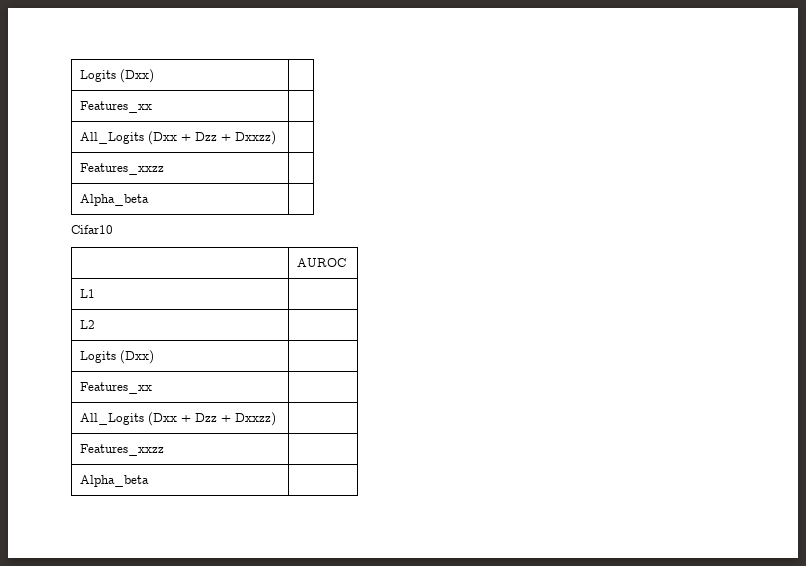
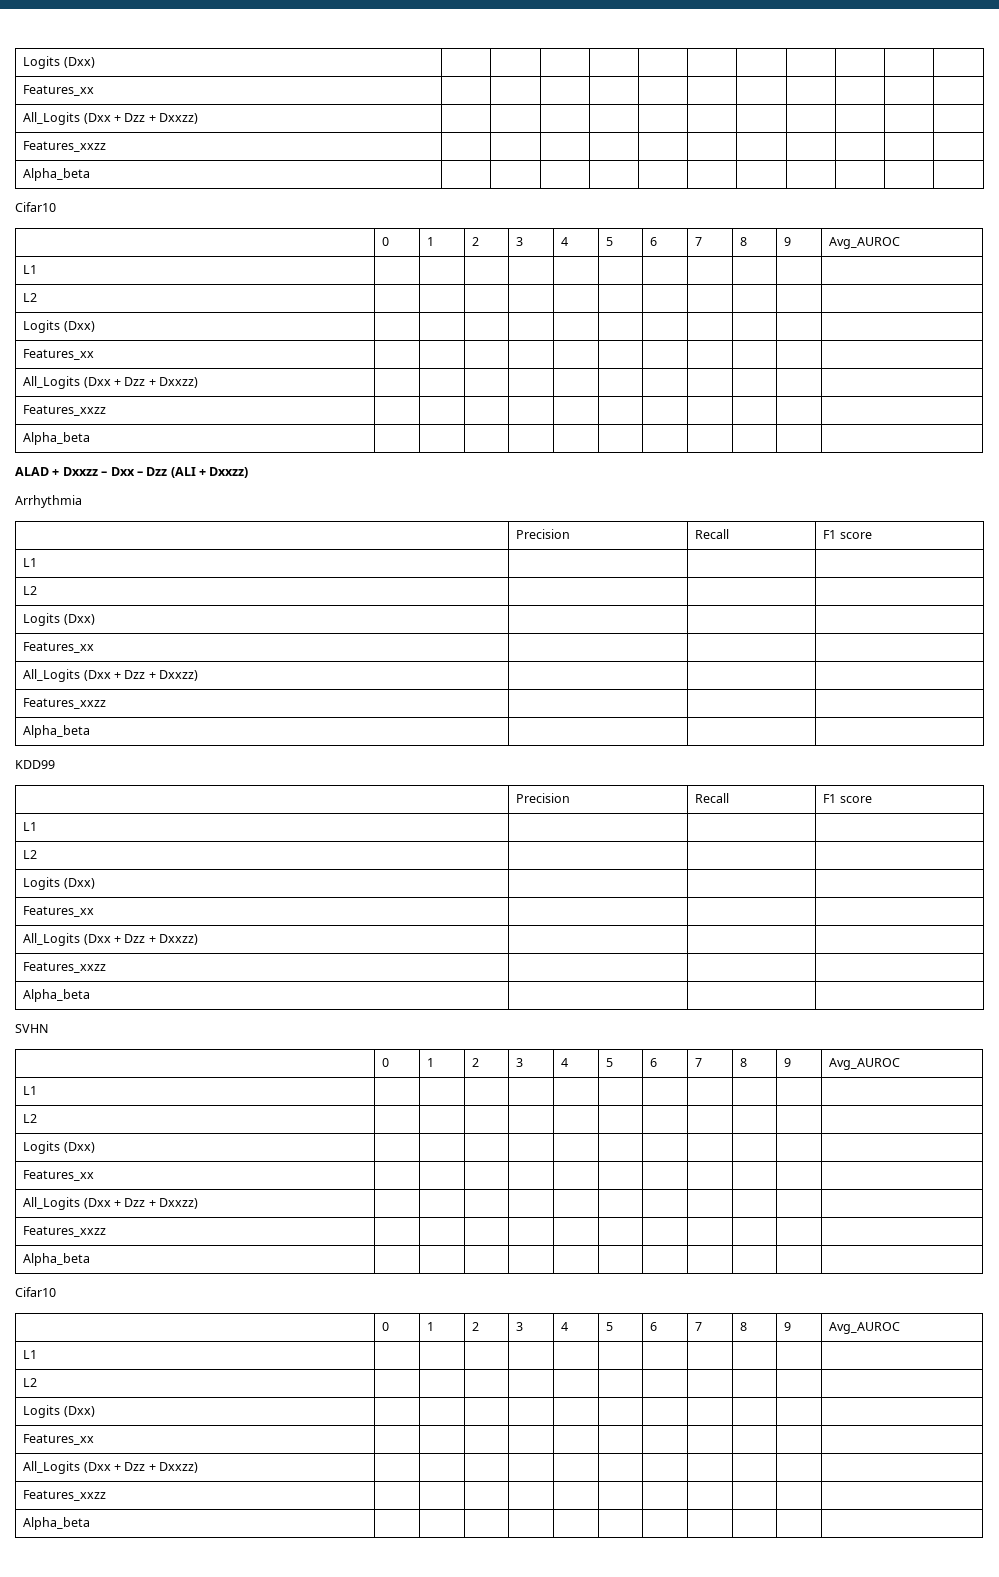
[80,69,155,83] [80,101,153,113] [80,131,277,145] [80,163,165,175] [80,194,150,206] [71,225,113,234] [297,258,347,267] [80,289,96,298] [80,320,96,329] [80,350,155,364] [80,382,153,394] [80,412,277,426] [80,444,165,456] [80,475,150,487] Logits (Dxx) | // Features_xx | // All_Logits (Dxx + Dzz + Dxxzz) | // Features_xxzz | // Alpha_beta | // Cifar10 // | AUROC // L1 | // L2 | // Logits (Dxx) | // Features_xx | // All_Logits (Dxx + Dzz + Dxxzz) | // Features_xxzz | // Alpha_beta | -> [23,56,95,69] [23,85,95,96] [23,112,199,125] [23,141,107,152] [23,168,91,181] [15,202,56,212] [382,237,390,246] [427,237,435,246] [472,237,480,246] [516,237,524,246] [561,237,569,246] [606,237,614,246] [650,237,658,246] [695,237,703,246] [740,237,748,246] [784,237,792,246] [829,237,901,249] [23,265,38,274] [23,293,38,302] [23,320,95,333] [23,349,95,360] [23,376,199,389] [23,405,107,416] [23,432,91,445] [15,467,249,478] [15,495,82,508] [516,529,571,539] [695,529,730,539] [823,530,872,539] [23,558,38,567] [23,586,38,595] [23,613,95,626] [23,642,95,653] [23,669,199,682] [23,698,107,709] [23,725,91,738] [15,760,55,769] [516,793,571,803] [695,793,730,803] [823,794,872,803] [23,822,38,831] [23,850,38,859] [23,877,95,890] [23,906,95,917] [23,933,199,946] [23,962,107,973] [23,989,91,1002] [15,1024,49,1033] [382,1058,390,1067] [427,1058,435,1067] [472,1058,480,1067] [516,1058,524,1067] [561,1058,569,1067] [606,1058,614,1067] [650,1058,658,1067] [695,1058,703,1067] [740,1058,748,1067] [784,1058,792,1067] [829,1058,901,1070] [23,1086,38,1095] [23,1114,38,1123] [23,1141,95,1154] [23,1170,95,1181] [23,1197,199,1210] [23,1226,107,1237] [23,1253,91,1266] [15,1287,56,1297] [382,1322,390,1331] [427,1322,435,1331] [472,1322,480,1331] [516,1322,524,1331] [561,1322,569,1331] [606,1322,614,1331] [650,1322,658,1331] [695,1322,703,1331] [740,1322,748,1331] [784,1322,792,1331] [829,1322,901,1334] [23,1350,38,1359] [23,1378,38,1387] [23,1405,95,1418] [23,1434,95,1445] [23,1461,199,1474] [23,1490,107,1501] [23,1517,91,1530] Logits (Dxx) | | | | | | | | | | | // Features_xx | | | | | | | | | | | // All_Logits (Dxx + Dzz + Dxxzz) | | | | | | | | | | | // Features_xxzz | | | | | | | | | | | // Alpha_beta | | | | | | | | | | | // Cifar10 // | 0 | 1 | 2 | 3 | 4 | 5 | 6 | 7 | 8 | 9 | Avg_AUROC // L1 | | | | | | | | | | | // L2 | | | | | | | | | | | // Logits (Dxx) | | | | | | | | | | | // Features_xx | | | | | | | | | | | // All_Logits (Dxx + Dzz + Dxxzz) | | | | | | | | | | | // Features_xxzz | | | | | | | | | | | // Alpha_beta | | | | | | | | | | | // ALAD + Dxxzz – Dxx – Dzz (ALI + Dxxzz) // Arrhythmia // | Precision | Recall | F1 score // L1 | | | // L2 | | | // Logits (Dxx) | | | // Features_xx | | | // All_Logits (Dxx + Dzz + Dxxzz) | | | // Features_xxzz | | | // Alpha_beta | | | // KDD99 // | Precision | Recall | F1 score // L1 | | | // L2 | | | // Logits (Dxx) | | | // Features_xx | | | // All_Logits (Dxx + Dzz + Dxxzz) | | | // Features_xxzz | | | // Alpha_beta | | | // SVHN // | 0 | 1 | 2 | 3 | 4 | 5 | 6 | 7 | 8 | 9 | Avg_AUROC // L1 | | | | | | | | | | | // L2 | | | | | | | | | | | // Logits (Dxx) | | | | | | | | | | | // Features_xx | | | | | | | | | | | // All_Logits (Dxx + Dzz + Dxxzz) | | | | | | | | | | | // Features_xxzz | | | | | | | | | | | // Alpha_beta | | | | | | | | | | | // Cifar10 // | 0 | 1 | 2 | 3 | 4 | 5 | 6 | 7 | 8 | 9 | Avg_AUROC // L1 | | | | | | | | | | | // L2 | | | | | | | | | | | // Logits (Dxx) | | | | | | | | | | | // Features_xx | | | | | | | | | | | // All_Logits (Dxx + Dzz + Dxxzz) | | | | | | | | | | | // Features_xxzz | | | | | | | | | | | // Alpha_beta | | | | | | | | | | |

